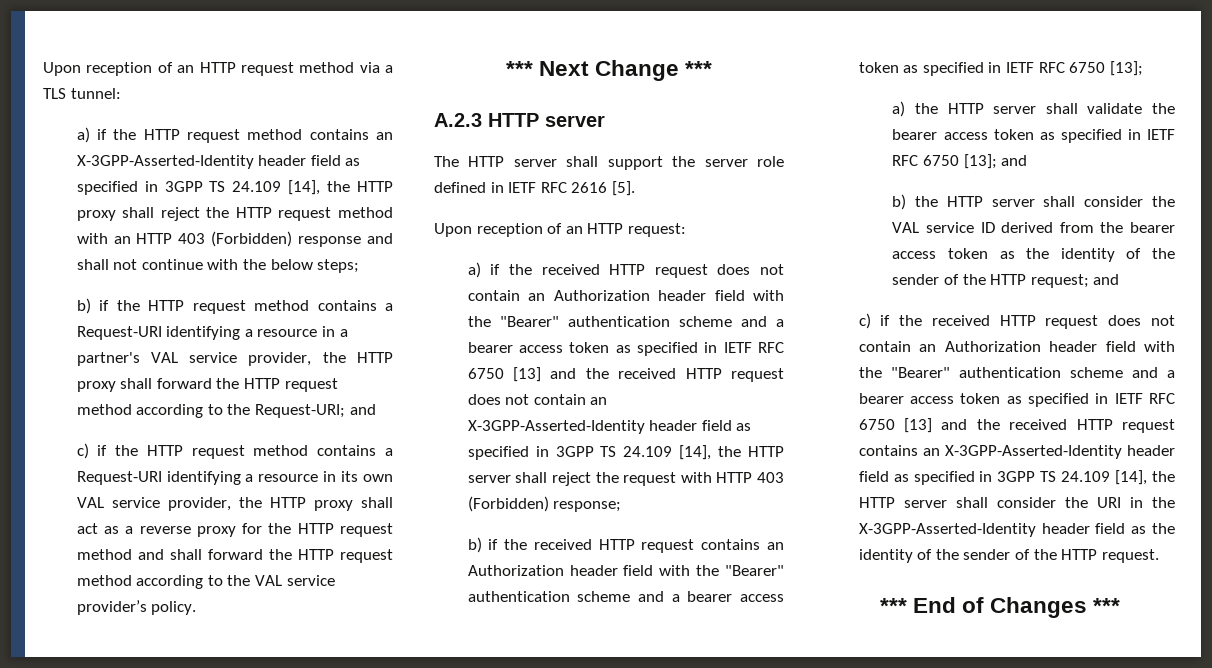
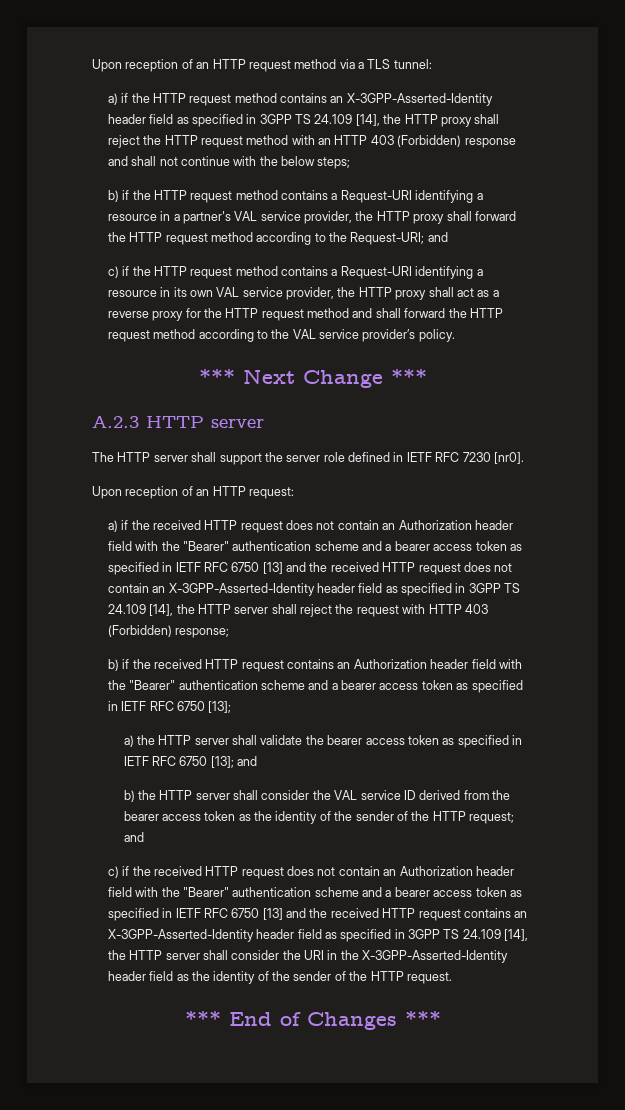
[571,181,635,196] 2616 [5]. -> [462,452,524,464] 7230 [nr0].

